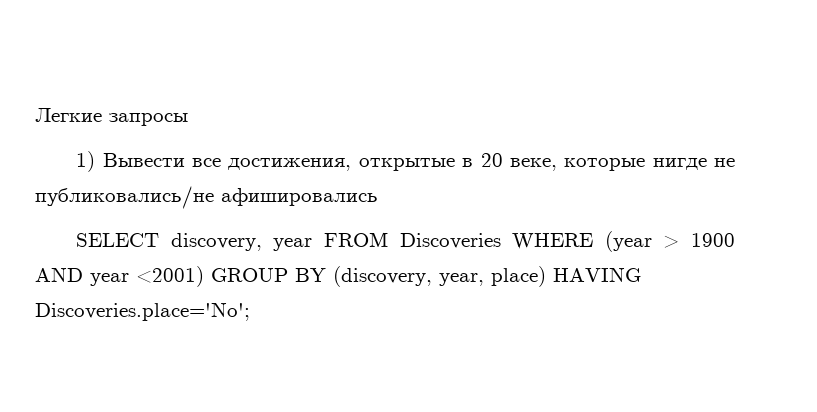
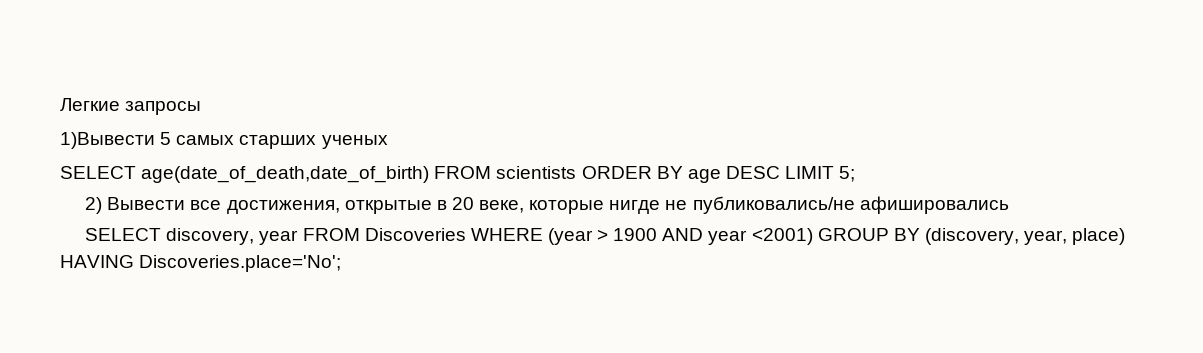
[76,151,96,172] 1) -> [60,132,388,149] [60,166,856,183] [85,197,103,214] 1)Вывести 5 самых старших ученых // SELECT age(date_of_death,date_of_birth) FROM scientists ORDER BY age DESC LIMIT 5; // 2)

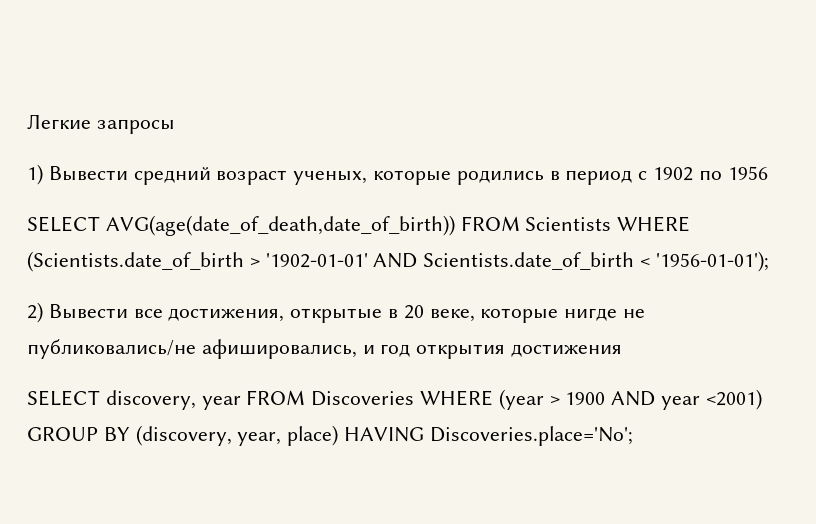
[60,132,388,149] [60,166,856,183] 1)Вывести 5 самых старших ученых // SELECT age(date_of_death,date_of_birth) FROM scientists ORDER BY age DESC LIMIT 5; -> [27,164,768,185] [27,215,691,236] [27,251,769,272] 1) Вывести средний возраст ученых, которые родились в период с 1902 по 1956 // SELECT AVG(age(date_of_death,date_of_birth)) FROM Scientists WHERE (Scientists.date_of_birth > '1902-01-01' AND Scientists.date_of_birth < '1956-01-01');
[859,196,1009,214] афишировались -> [201,339,623,359] афишировались, и год открытия достижения

